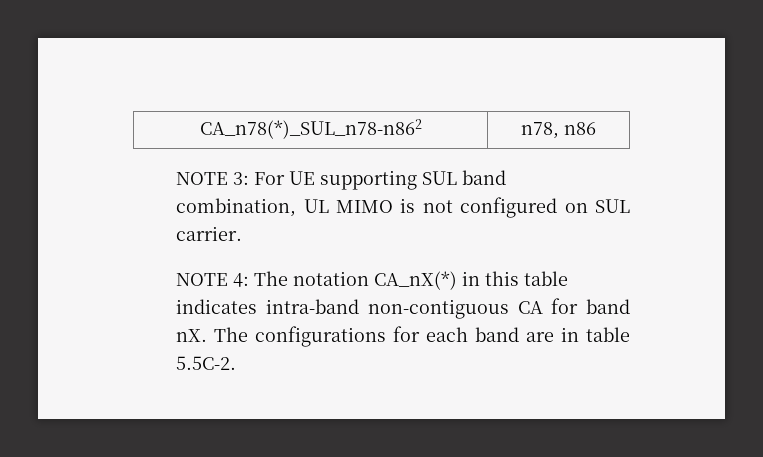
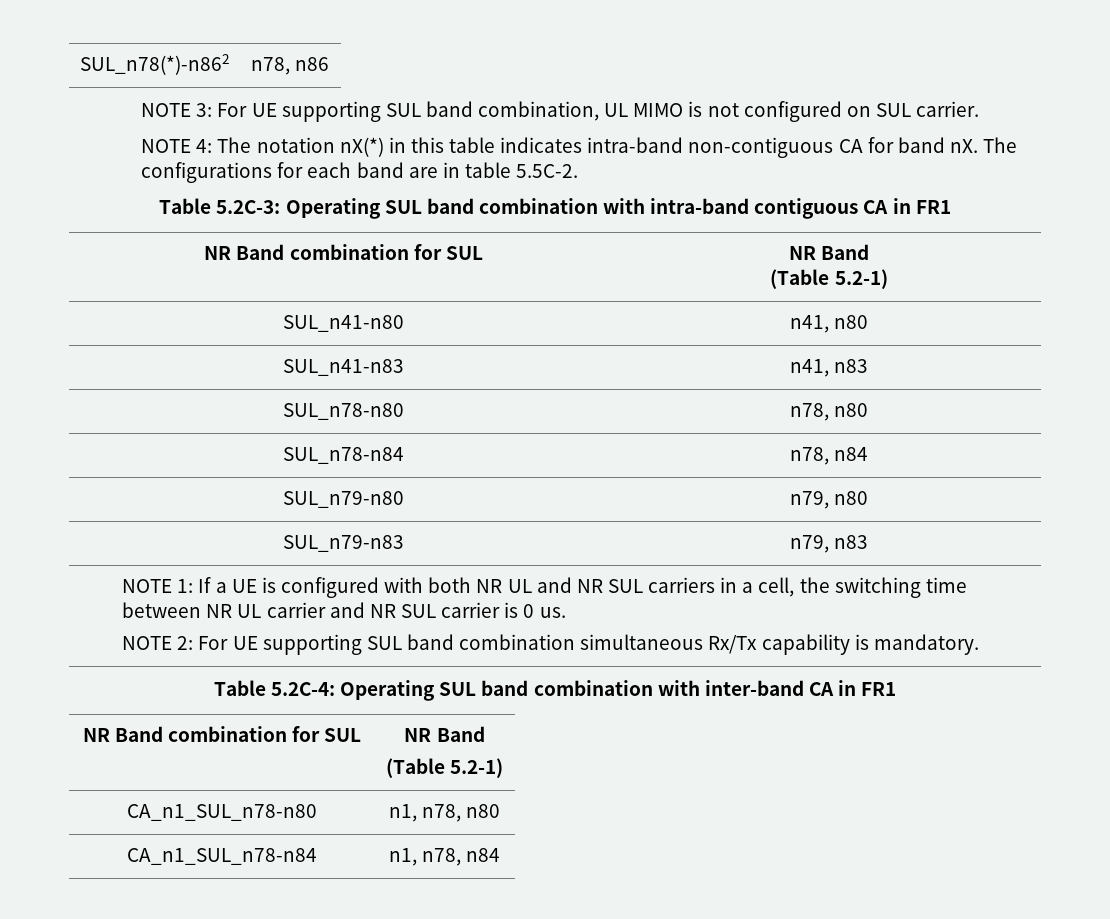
[199,119,422,139] CA_n78(*)_SUL_n78-n862 -> [79,54,230,75] SUL_n78(*)-n862
[374,271,458,290] CA_nX(*) -> [339,137,384,157] nX(*)
(237, 363) none -> [159,198,951,219] [204,244,483,260] [788,244,870,260] [770,269,888,289] [283,315,404,332] [789,315,869,333] [283,359,404,376] [789,359,869,377] [283,403,404,420] [789,403,869,421] [283,447,404,464] [789,447,869,465] [283,491,404,508] [789,491,869,509] [283,535,404,552] [789,535,869,553] [122,577,967,598] [122,602,566,618] [122,634,979,655] [213,680,897,701] [82,726,362,742] [404,726,485,742] [385,758,504,778] [126,804,317,821] [388,804,501,822] [126,848,317,865] [388,848,501,866] // Table 5.2C-3: Operating SUL band combination with intra-band contiguous CA in FR1 // NR Band combination for SUL | NR Band // (Table 5.2-1) // SUL_n41-n80 | n41, n80 // SUL_n41-n83 | n41, n83 // SUL_n78-n80 | n78, n80 // SUL_n78-n84 | n78, n84 // SUL_n79-n80 | n79, n80 // SUL_n79-n83 | n79, n83 // NOTE 1: If a UE is configured with both NR UL and NR SUL carriers in a cell, the switching time between NR UL carrier and NR SUL carrier is 0 us. // NOTE 2: For UE supporting SUL band combination simultaneous Rx/Tx capability is mandatory. // Table 5.2C-4: Operating SUL band combination with inter-band CA in FR1 // NR Band combination for SUL | NR Band // (Table 5.2-1) // CA_n1_SUL_n78-n80 | n1, n78, n80 // CA_n1_SUL_n78-n84 | n1, n78, n84

